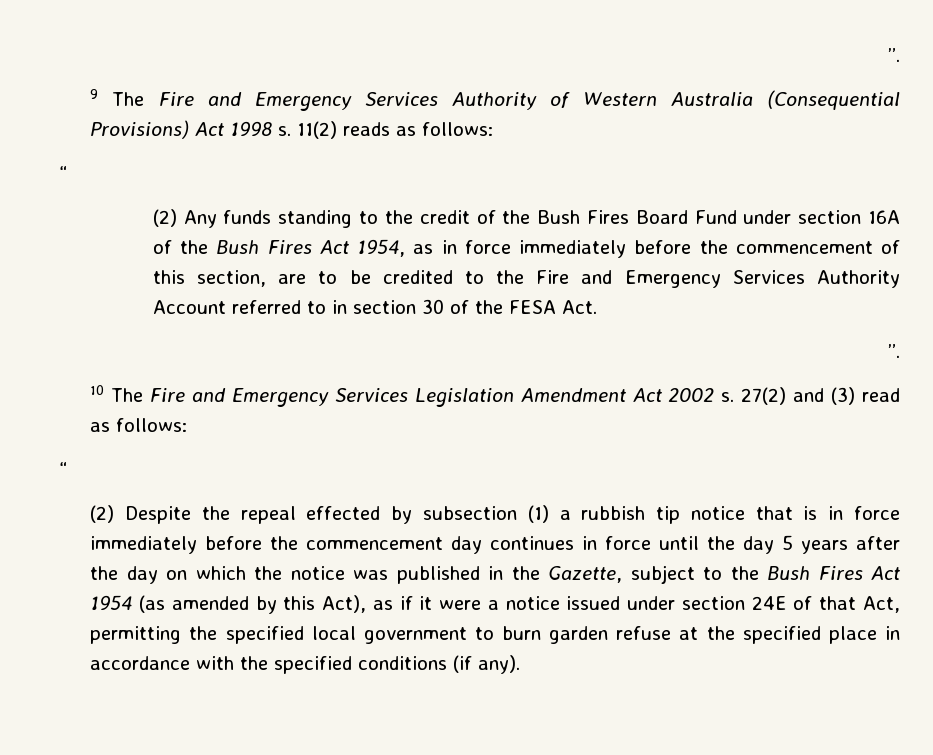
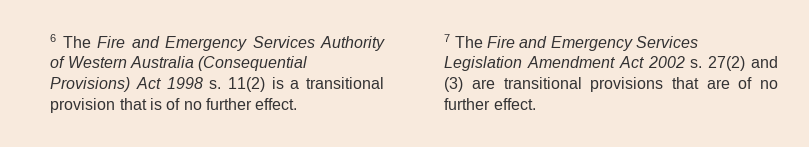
[888,48,901,62] [90,89,99,99] ”. // 9 -> [50,34,57,42] 6
[343,122,494,136] [59,166,67,180] [152,209,900,228] [152,239,901,258] [152,270,900,288] [152,299,597,314] [888,344,901,358] [90,385,105,395] reads as follows: // “ // (2) Any funds standing to the credit of the Bush Fires Board Fund under section 16A of the Bush Fires Act 1954, as in force immediately before the commencement of this section, are to be credited to the Fire and Emergency Services Authority Account referred to in section 30 of the FESA Act. // ”. // 10 -> [271,77,384,89] [50,98,298,113] [444,34,451,42] is a transitional provision that is of no further effect. // 7
[862,388,901,402] [90,418,188,432] [59,462,67,476] [90,505,900,524] [90,535,900,554] [90,565,901,584] [90,595,900,614] [90,626,901,644] [90,655,521,674] read as follows: // “ // (2) Despite the repeal effected by subsection (1) a rubbish tip notice that is in force immediately before the commencement day continues in force until the day 5 years after the day on which the notice was published in the Gazette, subject to the Bush Fires Act 1954 (as amended by this Act), as if it were a notice issued under section 24E of that Act, permitting the specified local government to burn garden refuse at the specified place in accordance with the specified conditions (if any). -> [471,77,778,92] [444,98,536,110] are transitional provisions that are of no further effect.

